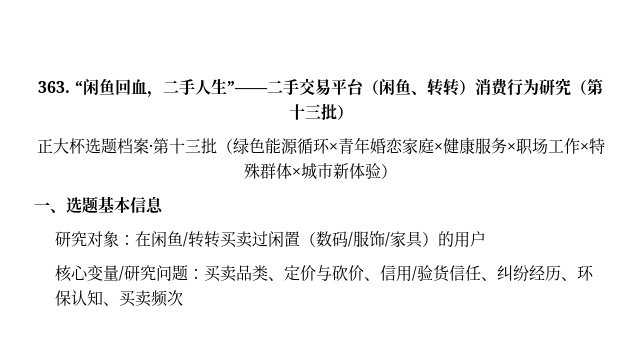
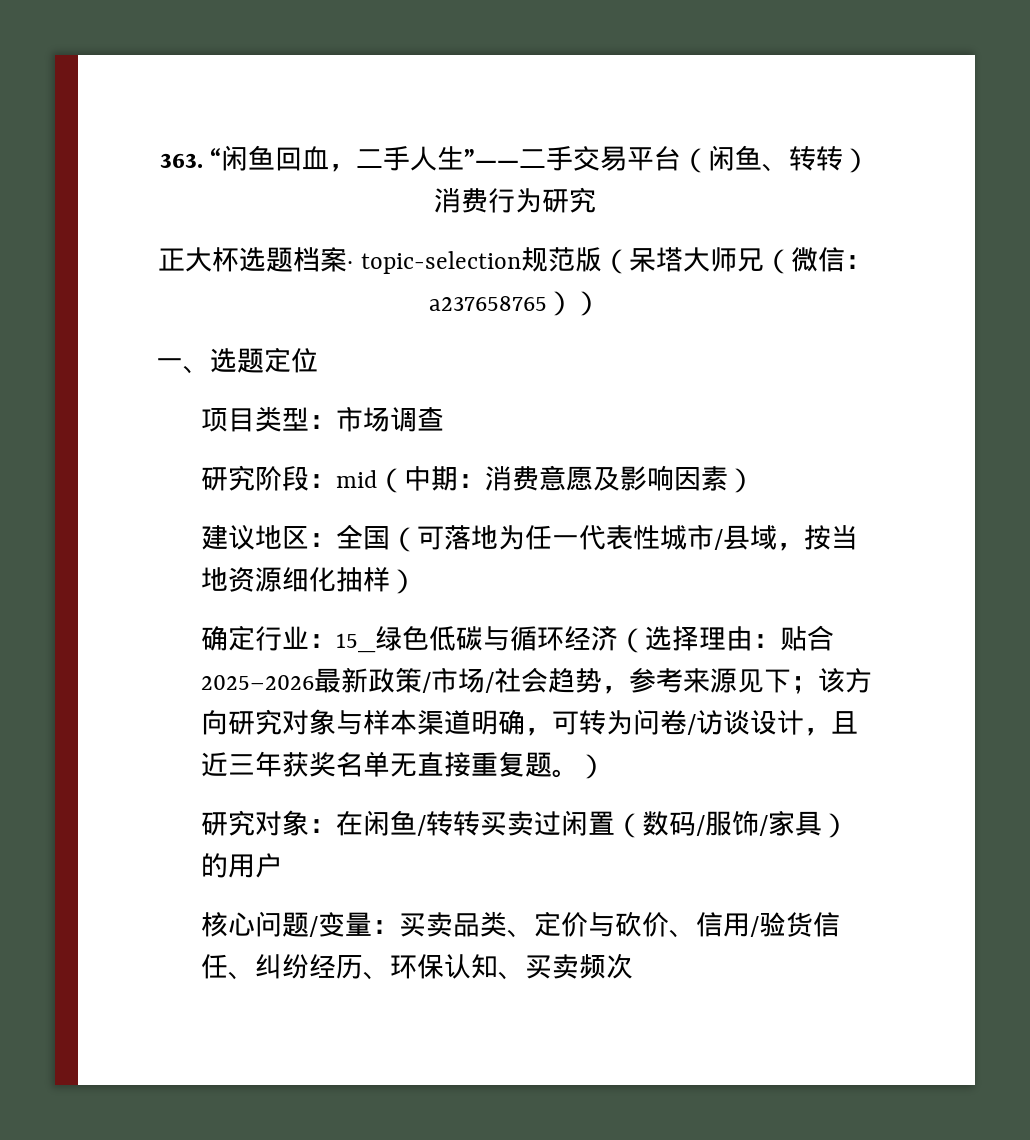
[570,78,603,95] [288,103,353,120] （第十三批） -> (596, 200) none
[152,137,605,155] [244,163,397,180] [34,196,163,213] 第十三批（绿色能源循环×青年婚恋家庭×健康服务×职场工作×特殊群体×城市新体验） // 一、选题基本信息 -> [360,247,872,274] [429,291,601,316] [156,347,318,374] [201,406,445,432] [201,465,756,493] [201,524,859,552] [201,567,418,594] [201,625,835,653] [201,667,873,694] [201,709,859,736] [201,751,607,779] topic-selection规范版（呆塔大师兄（微信：a237658765）） // 一、选题定位 // 项目类型：市场调查 // 研究阶段：mid（中期：消费意愿及影响因素） // 建议地区：全国（可落地为任一代表性城市/县域，按当地资源细化抽样） // 确定行业：15_绿色低碳与循环经济（选择理由：贴合2025–2026最新政策/市场/社会趋势，参考来源见下；该方向研究对象与样本渠道明确，可转为问卷/访谈设计，且近三年获奖名单无直接重复题。）
[87,265,189,281] 变量/研究问题 -> [255,911,373,937] 问题/变量

